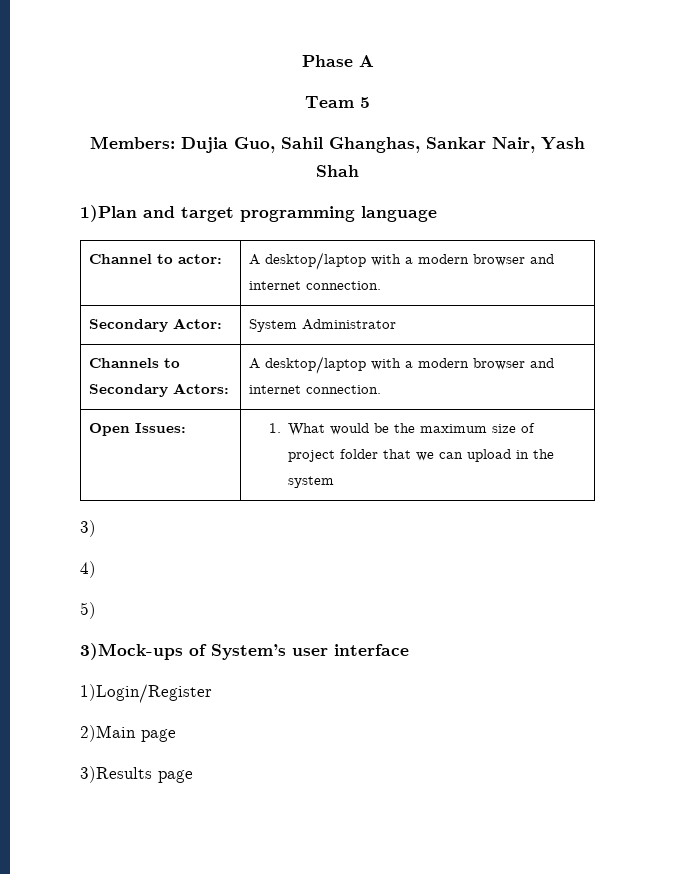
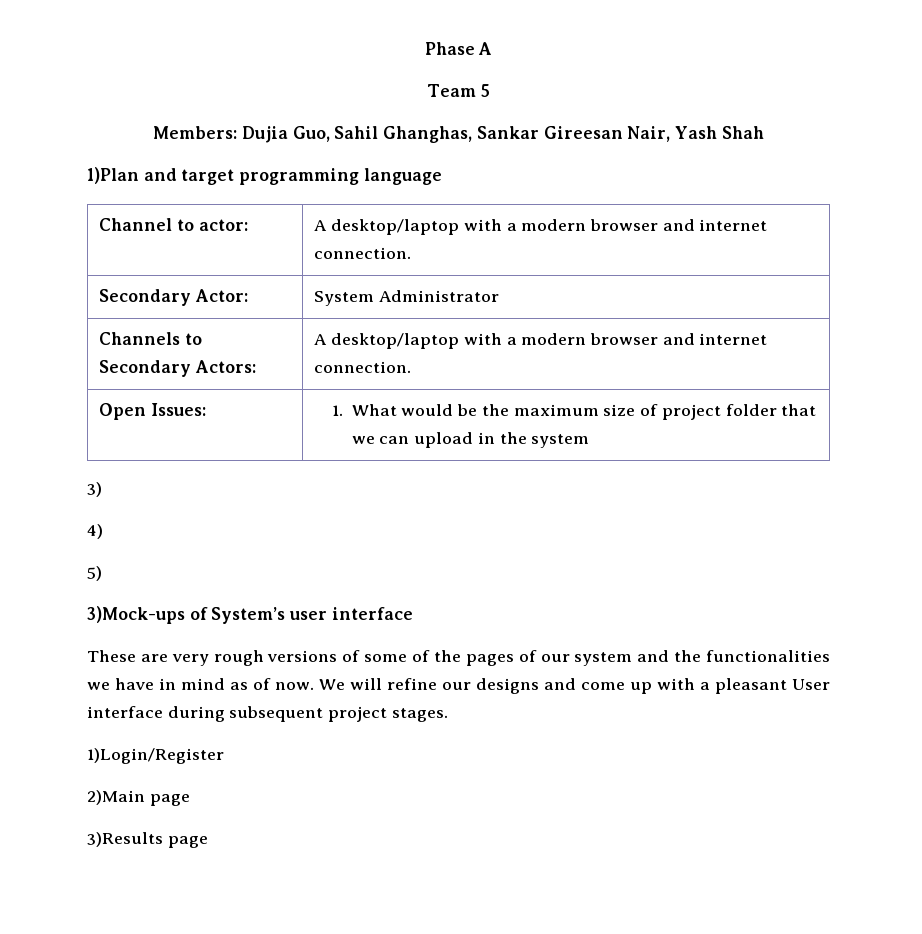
(486, 143) none -> [543,126,623,139] Gireesan
(409, 650) none -> [87,650,831,666] [87,678,830,694] [87,706,448,722] // These are very rough versions of some of the pages of our system and the functionalities we have in mind as of now. We will refine our designs and come up with a pleasant User interface during subsequent project stages.

